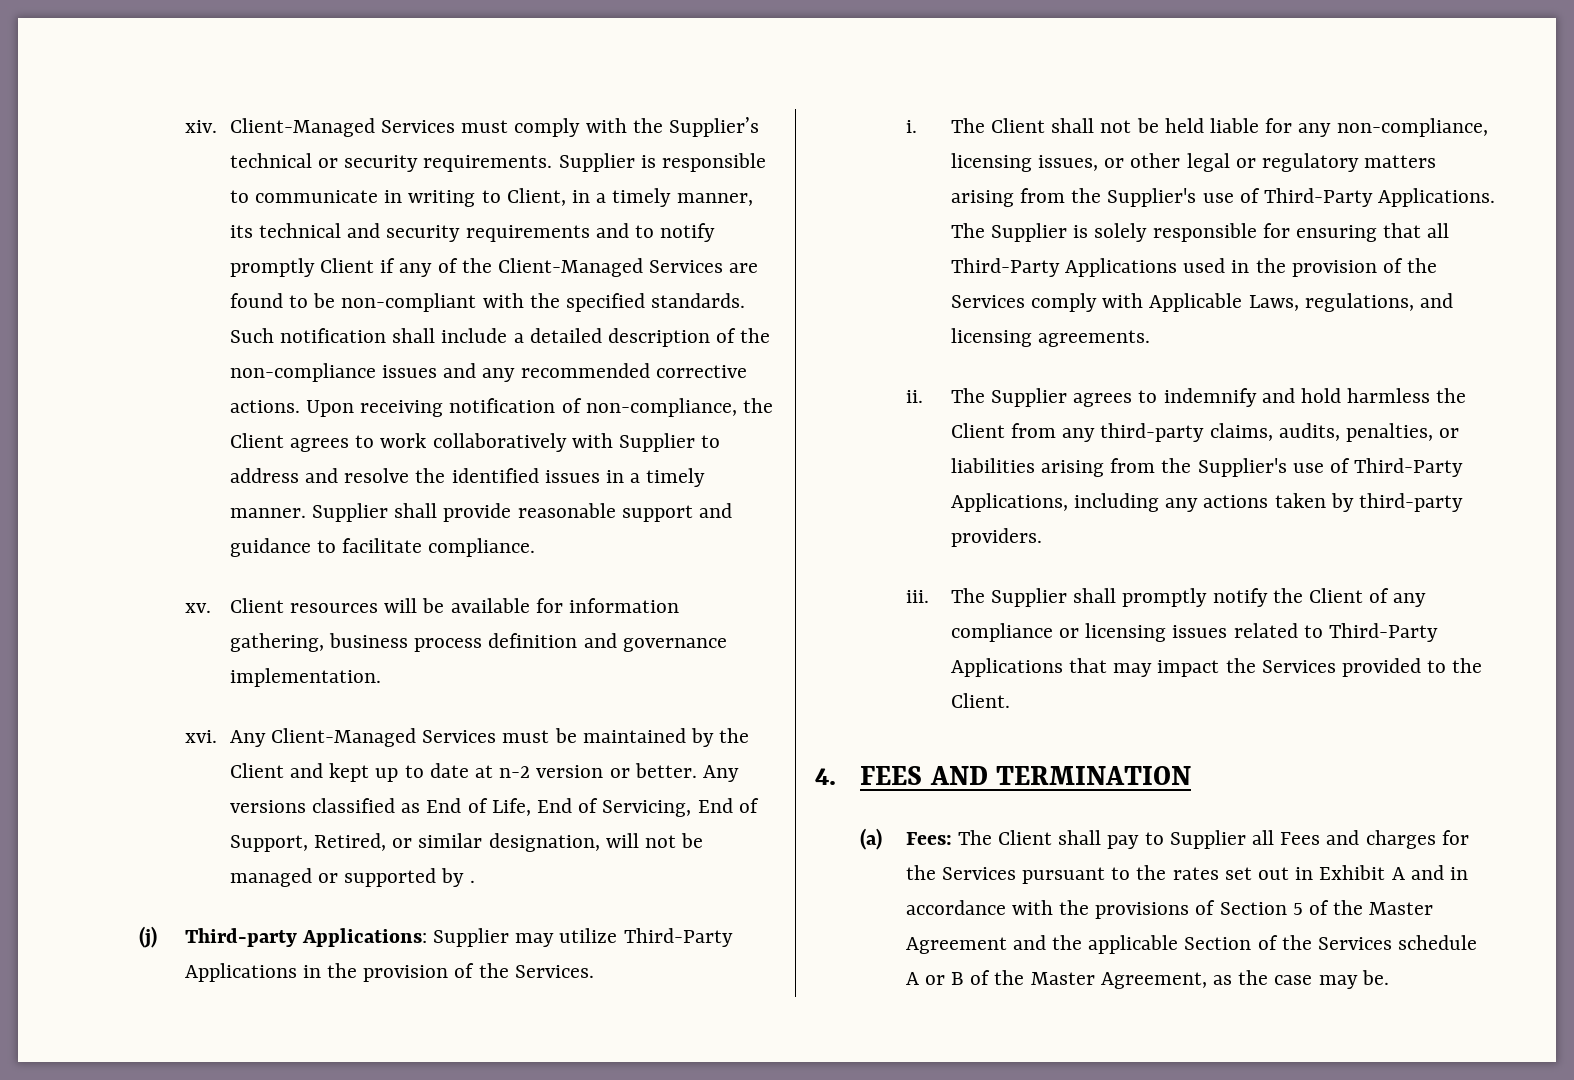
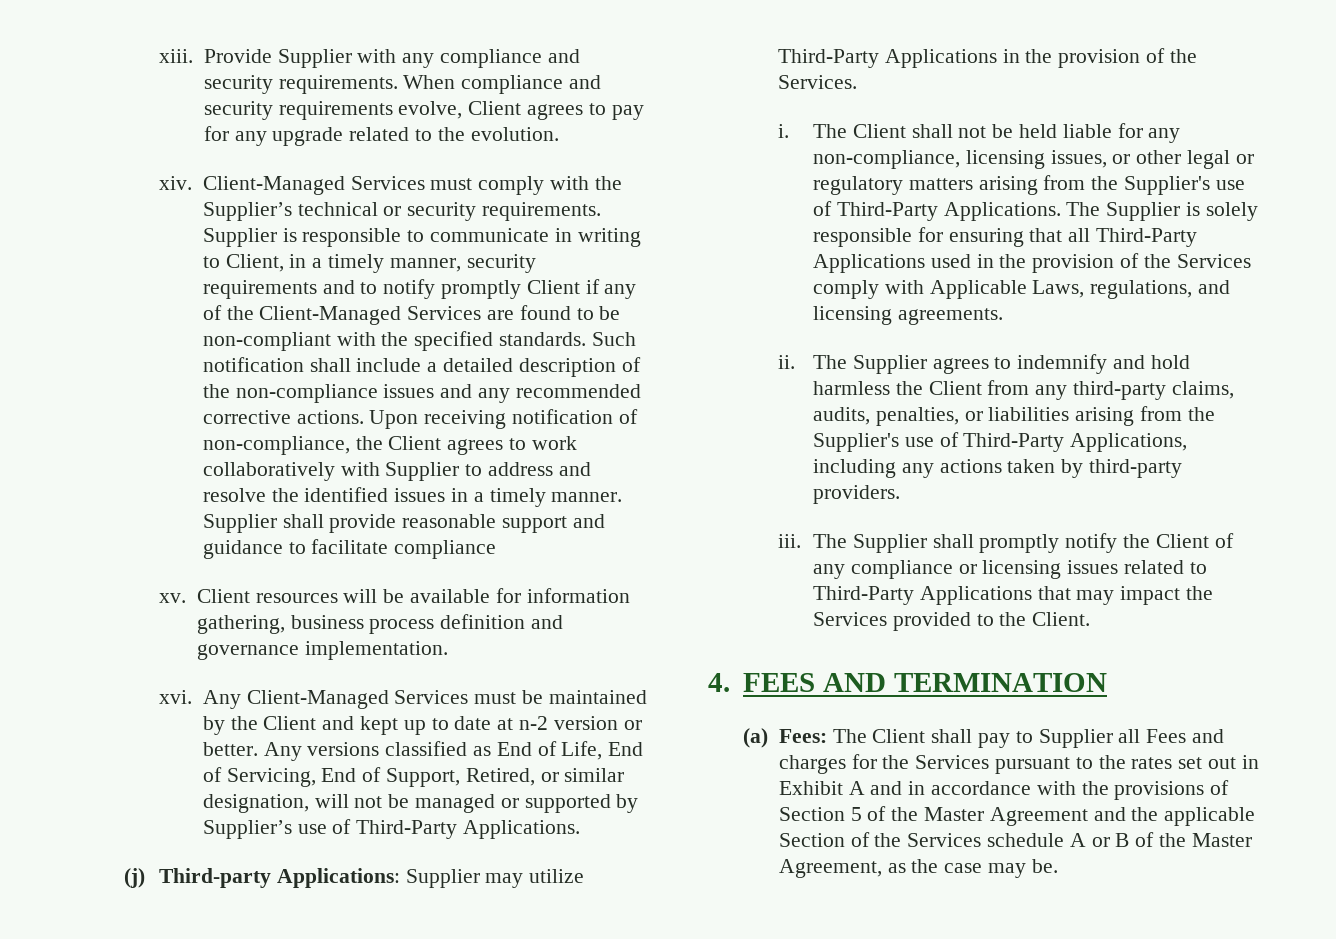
(184, 126) none -> [158,49,580,68] [203,75,601,94] [203,101,644,120] [203,126,559,146] xiii. Provide Supplier with any compliance and security requirements. When compliance and security requirements evolve, Client agrees to pay for any upgrade related to the evolution. //
[229,223,381,238] its technical and -> (461, 265) none
[428,538,536,557] compliance. -> [394,540,497,559] compliance
[469,880,475,883] . -> [202,819,580,839] Supplier’s use of Third-Party Applications.

